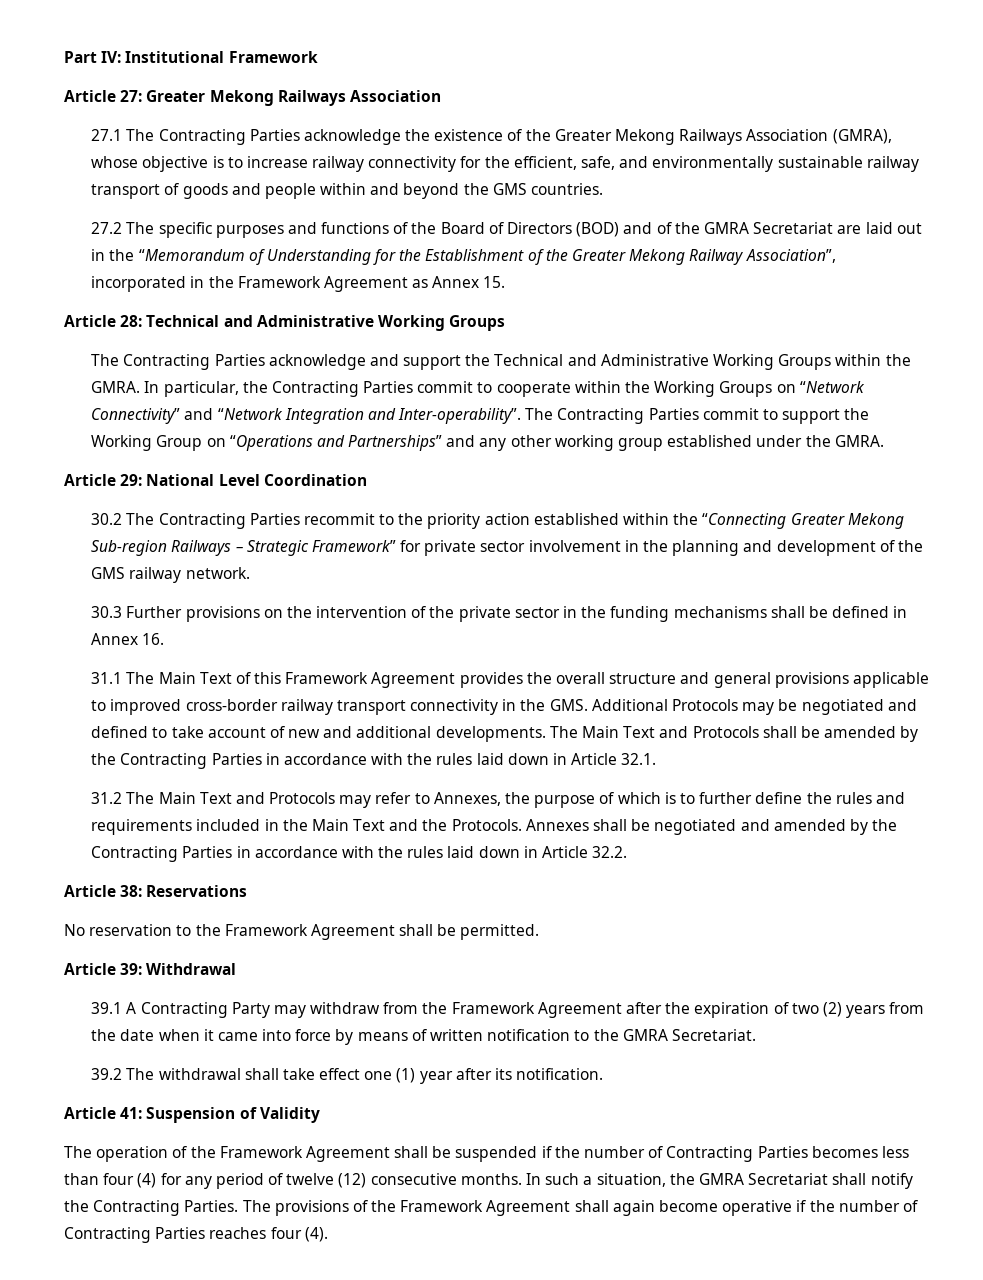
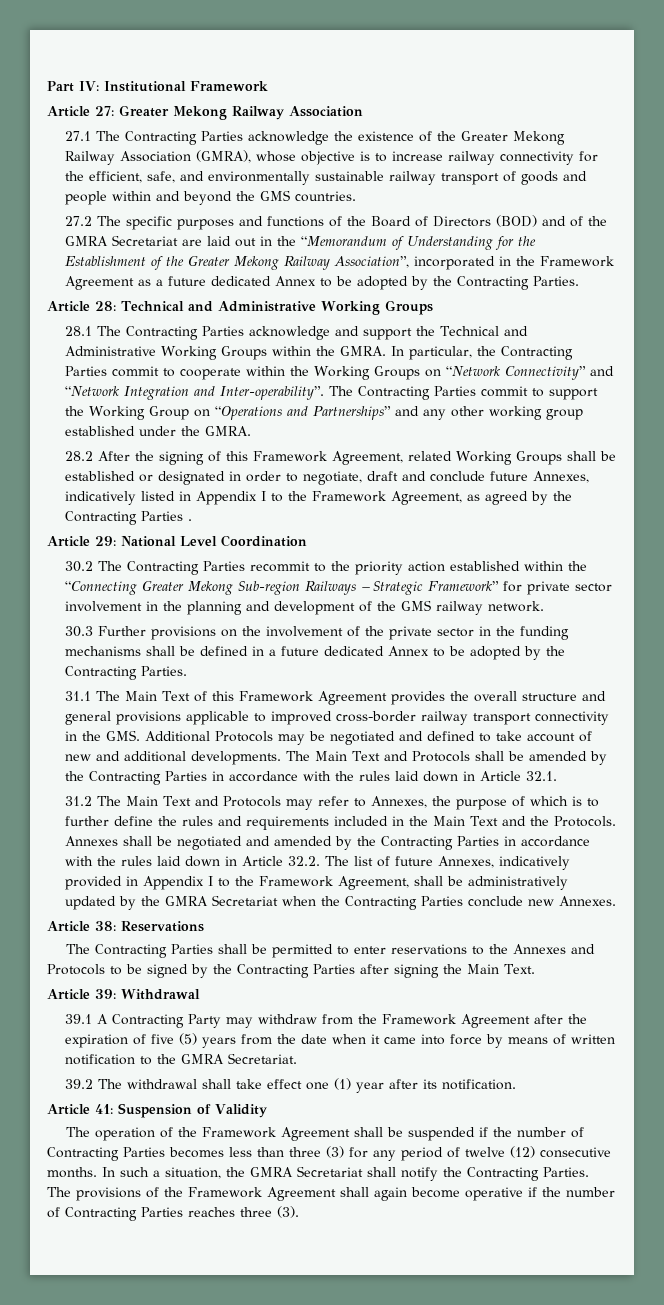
[277,90,346,106] Railways -> [232,106,284,120] Railway
[679,129,743,145] Railways -> [65,151,116,165] Railway
[432,276,506,288] Annex 15. -> [156,276,580,290] a future dedicated Annex to be adopted by the Contracting Parties.
(506, 323) none -> [65,326,93,336] 28.1
(884, 441) none -> [65,451,617,465] [65,471,590,485] [65,491,573,505] [65,511,193,525] // 28.2 After the signing of this Framework Agreement, related Working Groups shall be established or designated in order to negotiate, draft and conclude future Annexes, indicatively listed in Appendix I to the Framework Agreement, as agreed by the Contracting Parties .
[316,606,408,618] intervention -> [266,626,344,637] involvement
[91,633,165,645] Annex 16. -> [269,646,566,660] [65,666,188,680] a future dedicated Annex to be adopted by the Contracting Parties.
[64,885,248,897] [64,924,540,940] // Article 38: Reservations // No reservation to the Framework Agreement shall be permitted. -> [325,856,571,870] [65,876,569,890] [65,895,617,910] [47,921,204,932] [66,944,596,958] [47,964,535,978] The list of future Annexes, indicatively provided in Appendix I to the Framework Agreement, shall be administratively updated by the GMRA Secretariat when the Contracting Parties conclude new Annexes. // Article 38: Reservations // The Contracting Parties shall be permitted to enter reservations to the Annexes and Protocols to be signed by the Contracting Parties after signing the Main Text.
[791,1002,842,1017] two (2) -> [151,1033,198,1045] five (5)
[103,1173,157,1188] four (4) -> [289,1146,344,1158] three (3)
[270,1227,328,1242] four (4). -> [240,1206,299,1218] three (3).

